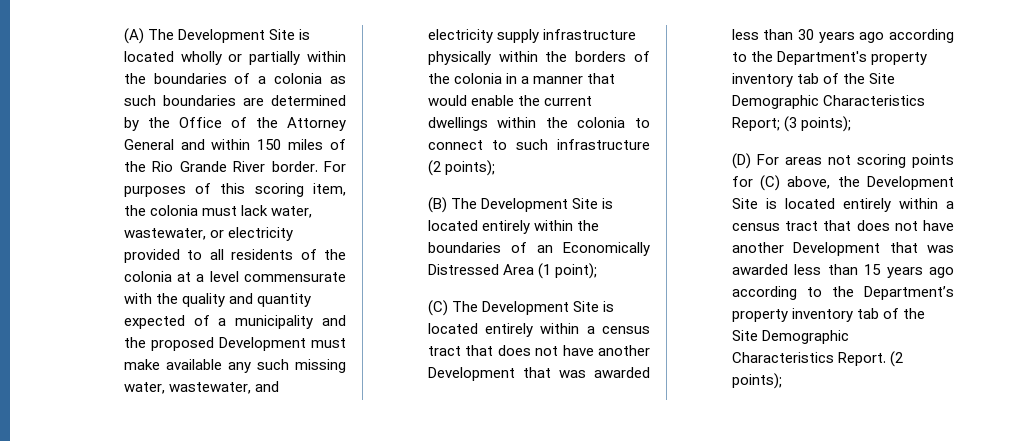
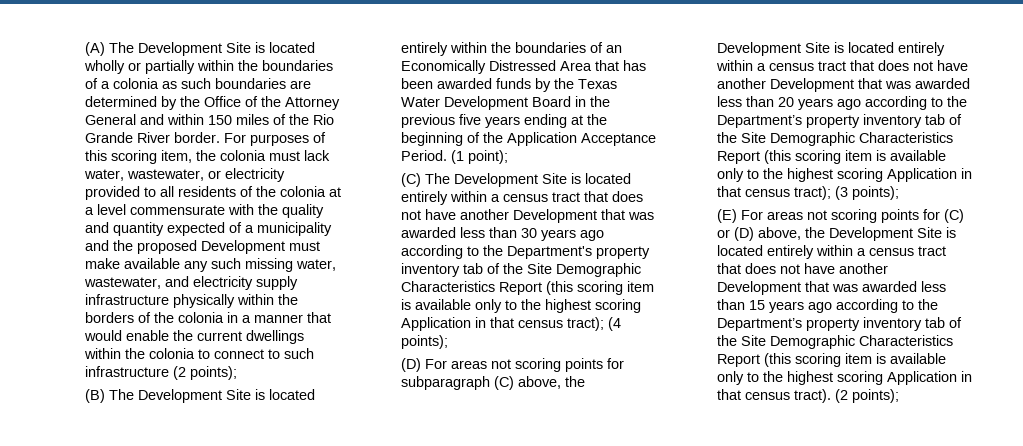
(534, 269) none -> [594,60,646,71] [400,78,617,92] [400,96,610,110] [400,114,607,128] [400,132,656,146] [400,150,447,161] that has been awarded funds by the Texas Water Development Board in the previous five years ending at the beginning of the Application Acceptance Period.
[731,116,797,132] Report; (3 -> [498,281,654,295] [400,299,641,313] [400,317,621,331] Report (this scoring item is available only to the highest scoring Application in that census tract); (4
(753, 181) none -> [400,376,490,390] subparagraph
(858, 269) none -> [777,96,967,110] [716,114,962,128] [716,132,953,146] [716,150,946,164] [716,168,972,182] [716,186,899,200] [716,209,964,223] [716,227,956,241] [716,245,946,259] [716,263,888,274] [716,281,946,295] [716,299,745,310] 20 years ago according to the Department’s property inventory tab of the Site Demographic Characteristics Report (this scoring item is available only to the highest scoring Application in that census tract); (3 points); // (E) For areas not scoring points for (C) or (D) above, the Development Site is located entirely within a census tract that does not have another Development that was awarded less than
[837,352,886,366] Report. -> [716,353,946,367] [716,371,972,385] [716,389,831,403] Report (this scoring item is available only to the highest scoring Application in that census tract).

